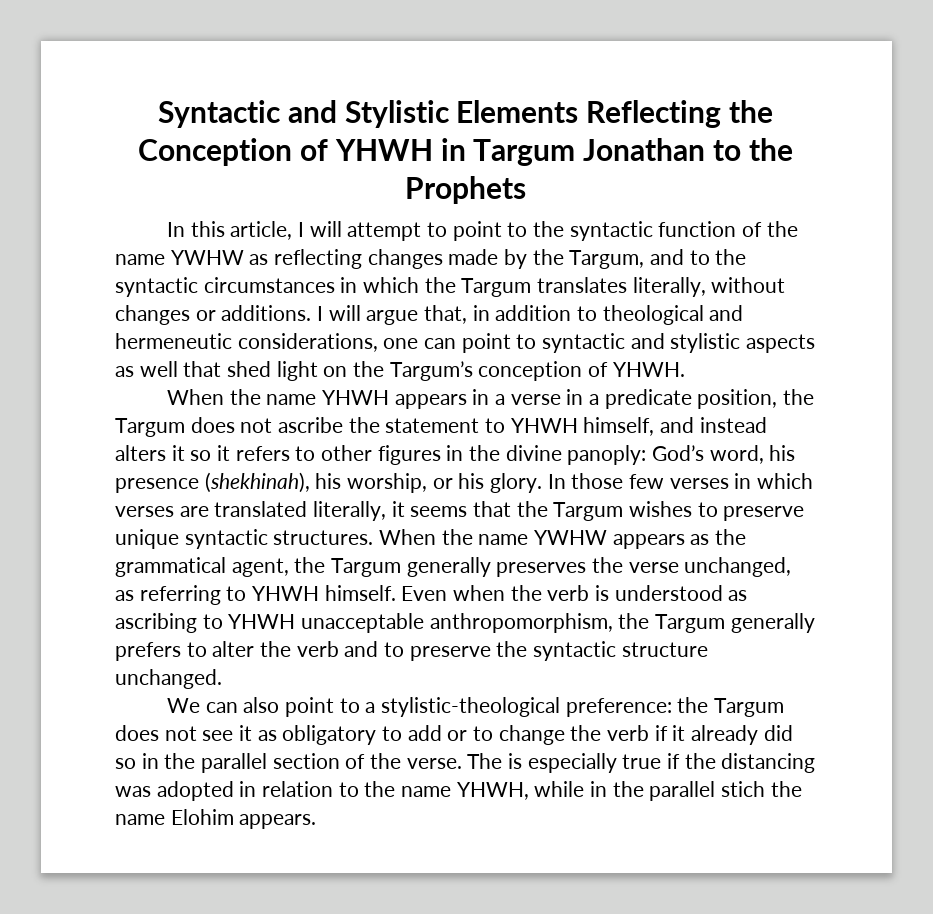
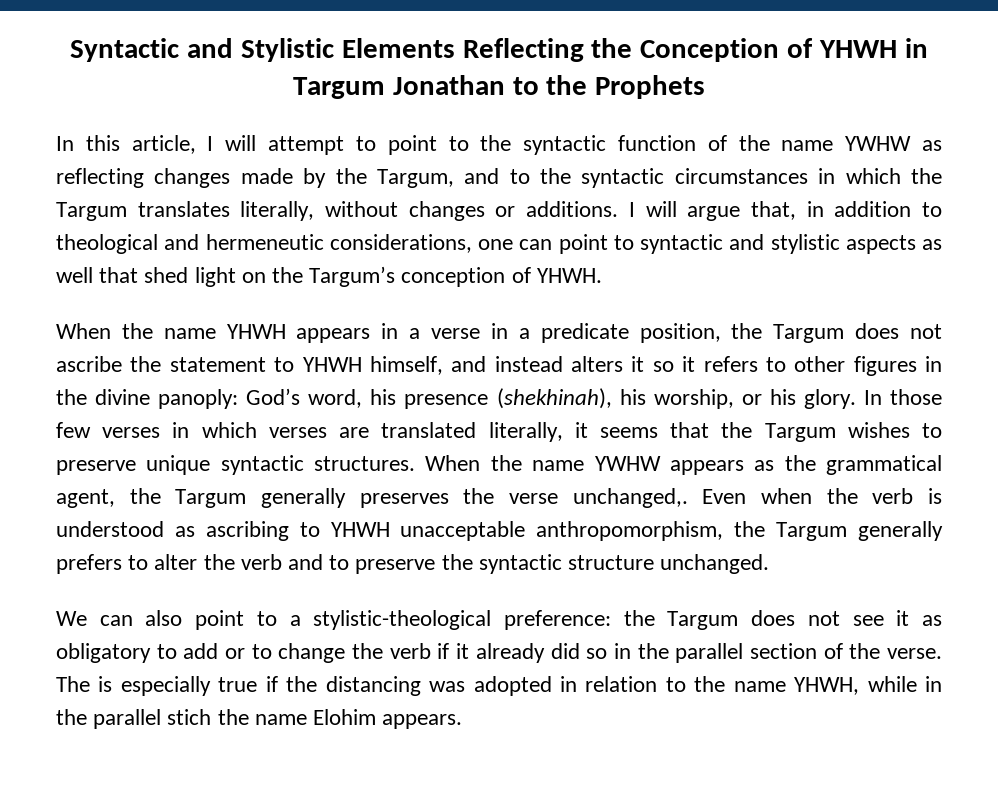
[684,557,792,577] [115,585,396,605] unchanged, as referring to YHWH himself. -> [572,488,688,508] unchanged,.

